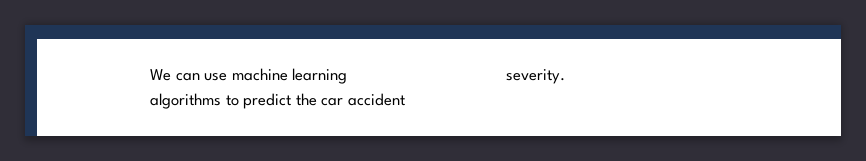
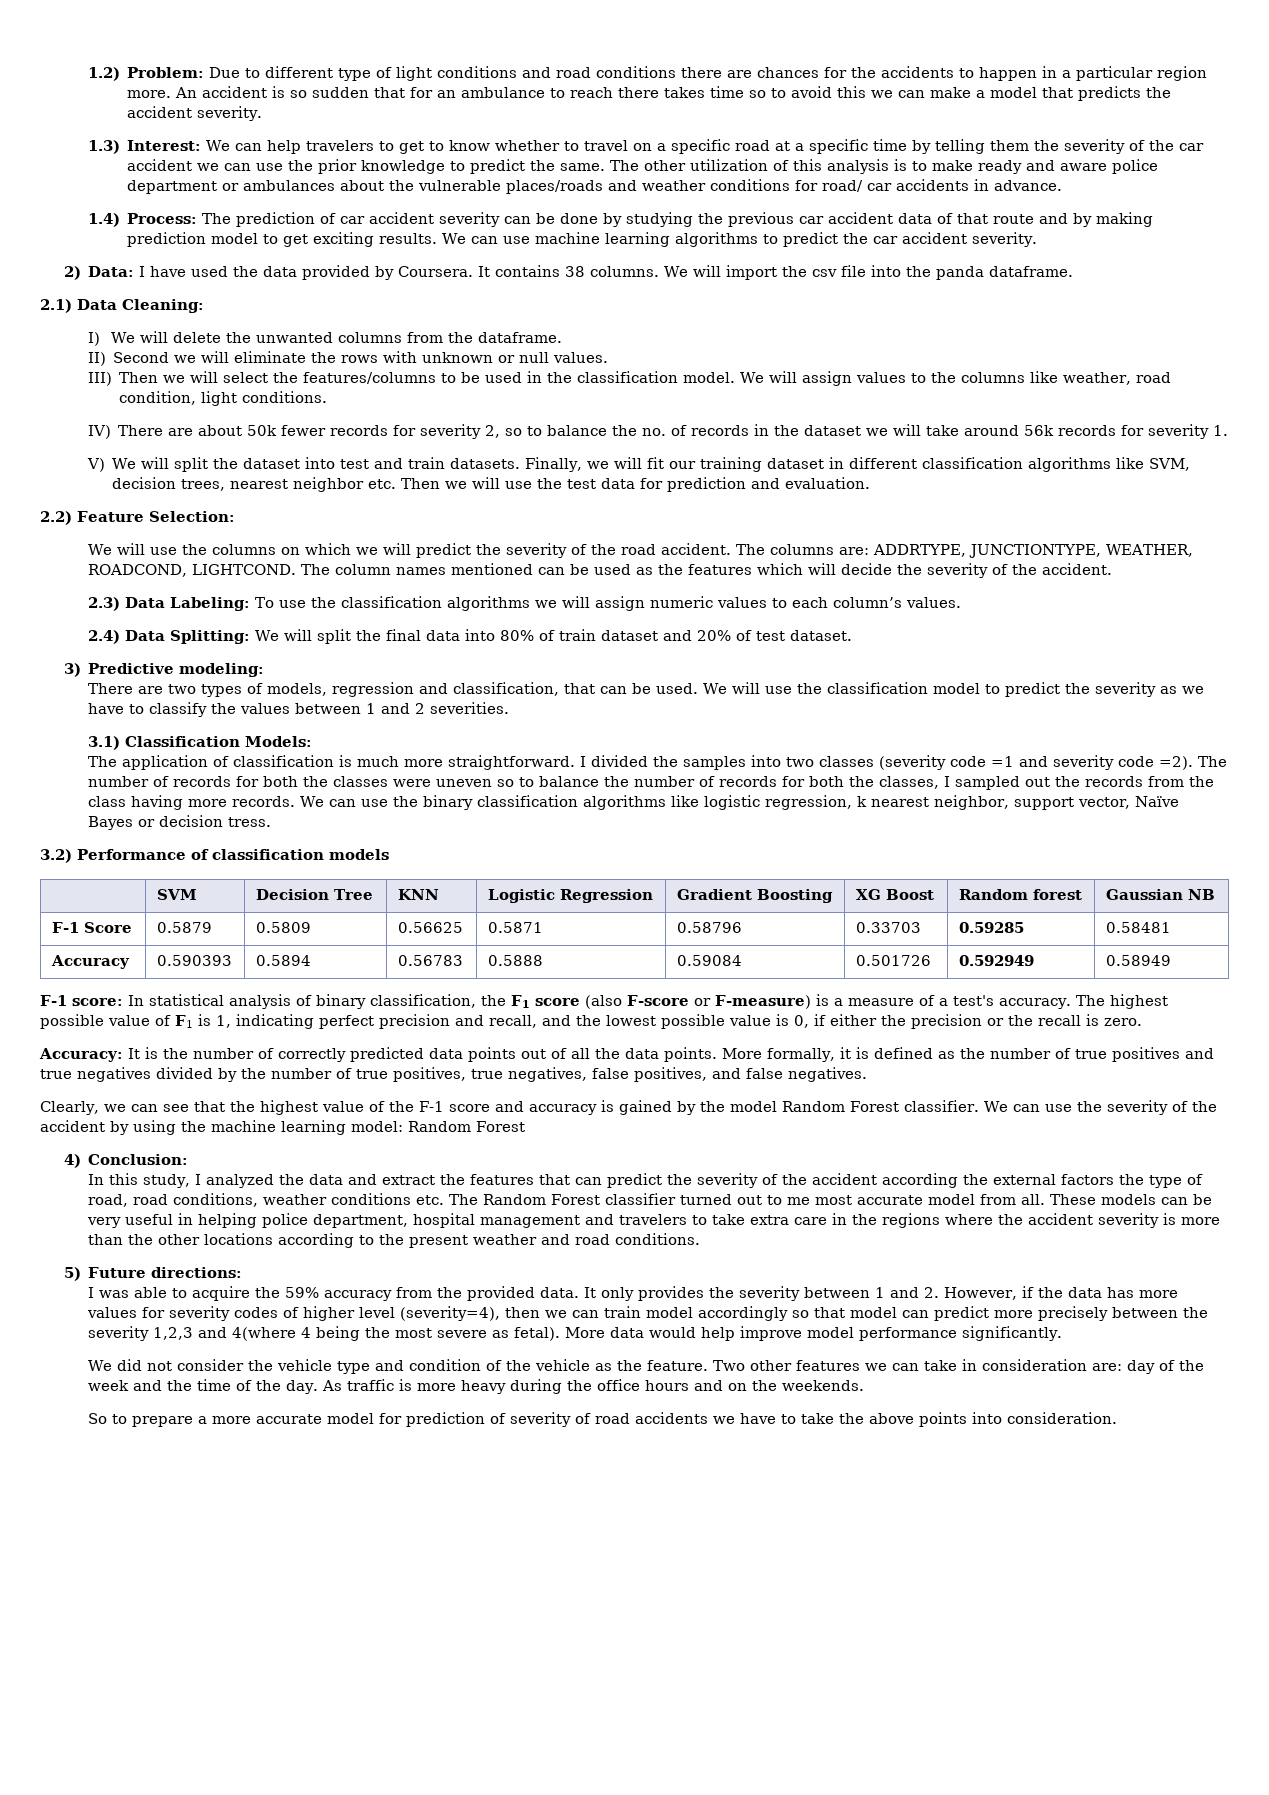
(150, 75) none -> [87,66,1208,81] [127,86,1172,101] [127,106,263,121] [87,139,1205,154] [127,159,1159,174] [127,179,1063,194] [87,212,1154,227] [127,232,438,247] 1.2) Problem: Due to different type of light conditions and road conditions there are chances for the accidents to happen in a particular region more. An accident is so sudden that for an ambulance to reach there takes time so to avoid this we can make a model that predicts the accident severity. // 1.3) Interest: We can help travelers to get to know whether to travel on a specific road at a specific time by telling them the severity of the car accident we can use the prior knowledge to predict the same. The other utilization of this analysis is to make ready and aware police department or ambulances about the vulnerable places/roads and weather conditions for road/ car accidents in advance. // 1.4) Process: The prediction of car accident severity can be done by studying the previous car accident data of that route and by making prediction model to get exciting results.
(566, 76) none -> [63,265,1074,280] [40,299,204,313] [87,331,563,346] [87,351,609,366] [87,371,1172,386] [119,391,328,406] [87,424,1229,439] [86,457,1191,472] [112,477,871,492] [40,511,235,525] [87,543,1193,558] [87,563,1112,578] [87,596,961,611] [87,629,852,644] [63,663,265,677] [87,682,1204,697] [87,702,509,717] [87,736,312,750] [87,755,1227,770] [87,776,1214,790] [87,795,1180,810] [87,815,271,830] [40,849,389,863] [156,889,197,900] [255,889,373,900] [397,889,439,900] [487,889,653,903] [676,889,833,903] [855,889,934,900] [958,889,1082,900] [1105,889,1215,900] [51,922,132,933] [156,922,212,933] [255,922,311,933] [397,922,463,933] [487,922,543,933] [676,922,742,933] [855,922,921,933] [958,922,1024,933] [1105,922,1171,933] [50,955,130,969] [156,955,232,966] [255,955,311,966] [397,955,463,966] [487,955,543,966] [676,955,742,966] [855,955,931,966] [958,955,1034,966] [1105,955,1171,966] [40,994,1168,1009] [40,1014,1142,1029] [39,1047,1214,1062] [40,1067,867,1082] [40,1100,1217,1115] [40,1120,525,1135] [63,1154,189,1168] [87,1173,1203,1188] [87,1193,1212,1207] [86,1213,1220,1228] [87,1233,700,1248] [63,1267,243,1281] [87,1286,1178,1301] [86,1306,1208,1321] [87,1326,1062,1341] [87,1359,1204,1374] [87,1379,864,1394] [87,1412,1117,1427] // 2) Data: I have used the data provided by Coursera. It contains 38 columns. We will import the csv file into the panda dataframe. // 2.1) Data Cleaning: // I) We will delete the unwanted columns from the dataframe. // II) Second we will eliminate the rows with unknown or null values. // III) Then we will select the features/columns to be used in the classification model. We will assign values to the columns like weather, road condition, light conditions. // IV) There are about 50k fewer records for severity 2, so to balance the no. of records in the dataset we will take around 56k records for severity 1. // V) We will split the dataset into test and train datasets. Finally, we will fit our training dataset in different classification algorithms like SVM, decision trees, nearest neighbor etc. Then we will use the test data for prediction and evaluation. // 2.2) Feature Selection: // We will use the columns on which we will predict the severity of the road accident. The columns are: ADDRTYPE, JUNCTIONTYPE, WEATHER, ROADCOND, LIGHTCOND. The column names mentioned can be used as the features which will decide the severity of the accident. // 2.3) Data Labeling: To use the classification algorithms we will assign numeric values to each column’s values. // 2.4) Data Splitting: We will split the final data into 80% of train dataset and 20% of test dataset. // 3) Predictive modeling: // There are two types of models, regression and classification, that can be used. We will use the classification model to predict the severity as we have to classify the values between 1 and 2 severities. // 3.1) Classification Models: // The application of classification is much more straightforward. I divided the samples into two classes (severity code =1 and severity code =2). The number of records for both the classes were uneven so to balance the number of records for both the classes, I sampled out the records from the class having more records. We can use the binary classification algorithms like logistic regression, k nearest neighbor, support vector, Naïve Bayes or decision tress. // 3.2) Performance of classification models // | SVM | Decision Tree | KNN | Logistic Regression | Gradient Boosting | XG Boost | Random forest | Gaussian NB // F-1 Score | 0.5879 | 0.5809 | 0.56625 | 0.5871 | 0.58796 | 0.33703 | 0.59285 | 0.58481 // Accuracy | 0.590393 | 0.5894 | 0.56783 | 0.5888 | 0.59084 | 0.501726 | 0.592949 | 0.58949 // F-1 score: In statistical analysis of binary classification, the F1 score (also F-score or F-measure) is a measure of a test's accuracy. The highest possible value of F1 is 1, indicating perfect precision and recall, and the lowest possible value is 0, if either the precision or the recall is zero. // Accuracy: It is the number of correctly predicted data points out of all the data points. More formally, it is defined as the number of true positives and true negatives divided by the number of true positives, true negatives, false positives, and false negatives. // Clearly, we can see that the highest value of the F-1 score and accuracy is gained by the model Random Forest classifier. We can use the severity of the accident by using the machine learning model: Random Forest // 4) Conclusion: // In this study, I analyzed the data and extract the features that can predict the severity of the accident according the external factors the type of road, road conditions, weather conditions etc. The Random Forest classifier turned out to me most accurate model from all. These models can be very useful in helping police department, hospital management and travelers to take extra care in the regions where the accident severity is more than the other locations according to the present weather and road conditions. // 5) Future directions: // I was able to acquire the 59% accuracy from the provided data. It only provides the severity between 1 and 2. However, if the data has more values for severity codes of higher level (severity=4), then we can train model accordingly so that model can predict more precisely between the severity 1,2,3 and 4(where 4 being the most severe as fetal). More data would help improve model performance significantly. // We did not consider the vehicle type and condition of the vehicle as the feature. Two other features we can take in consideration are: day of the week and the time of the day. As traffic is more heavy during the office hours and on the weekends. // So to prepare a more accurate model for prediction of severity of road accidents we have to take the above points into consideration.

